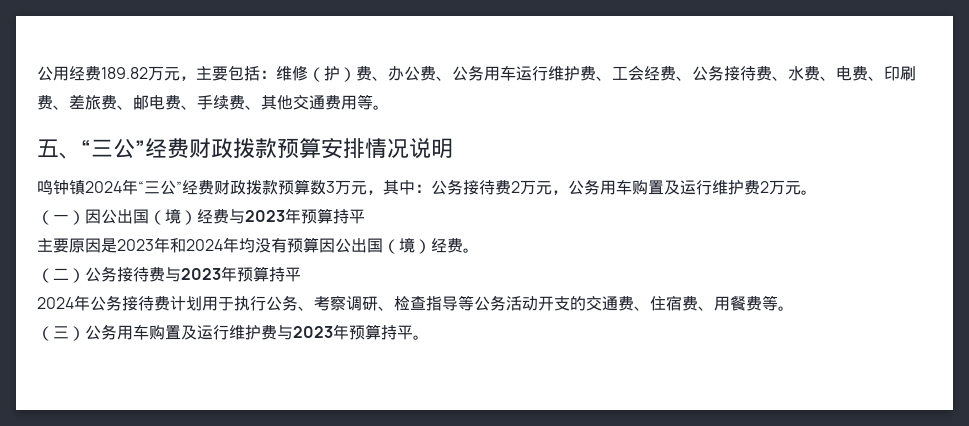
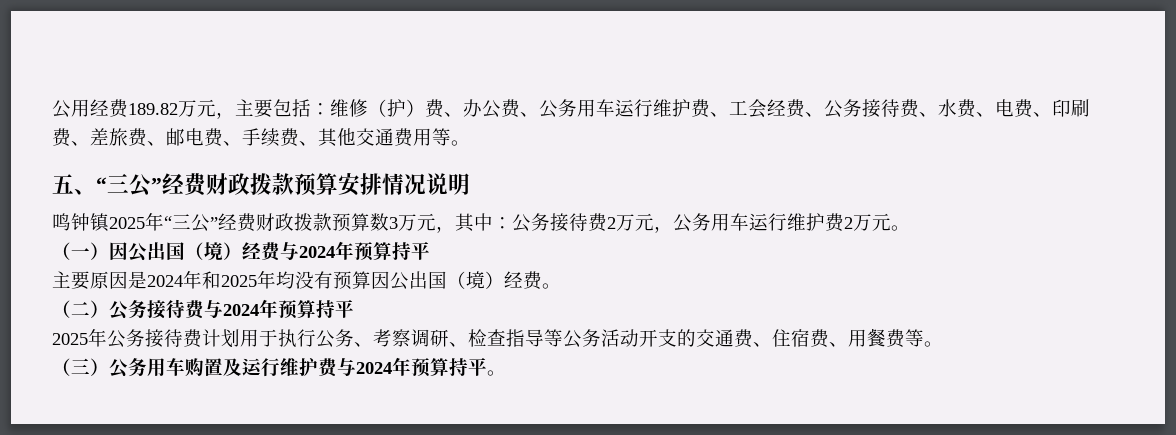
[85,181,122,193] 2024 -> [109,217,145,229] 2025
[632,180,680,195] 购置及 -> (749, 222) none
[245,210,285,222] 2023 -> [299,246,335,258] 2024
[117,237,223,253] 2023年和2024 -> [147,270,257,289] 2024年和2025
[181,266,301,282] [37,297,74,309] 2023年预算持平 // 2024 -> [223,299,354,319] [52,333,88,345] 2024年预算持平 // 2025
[293,326,333,338] 2023 -> [356,362,392,374] 2024

